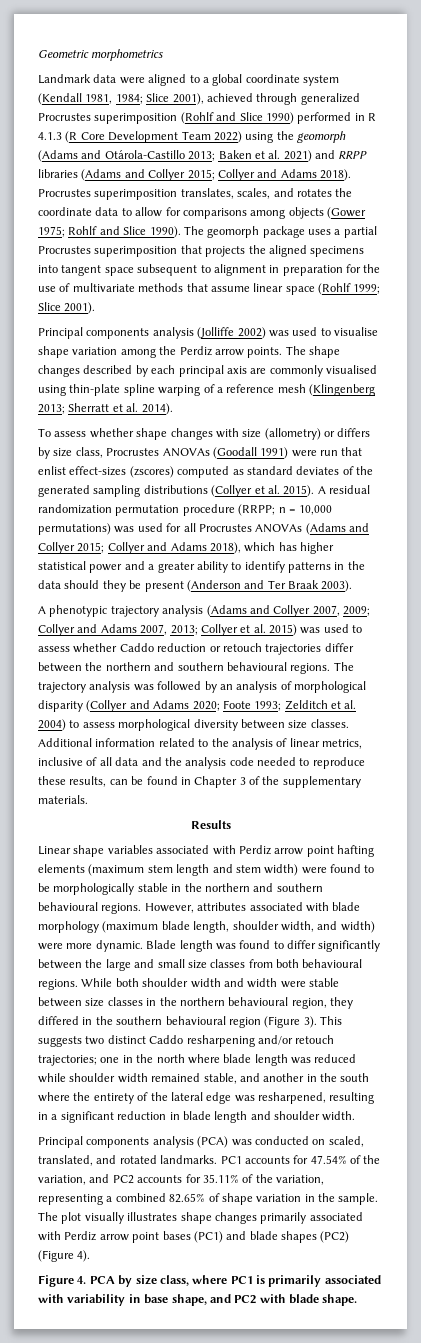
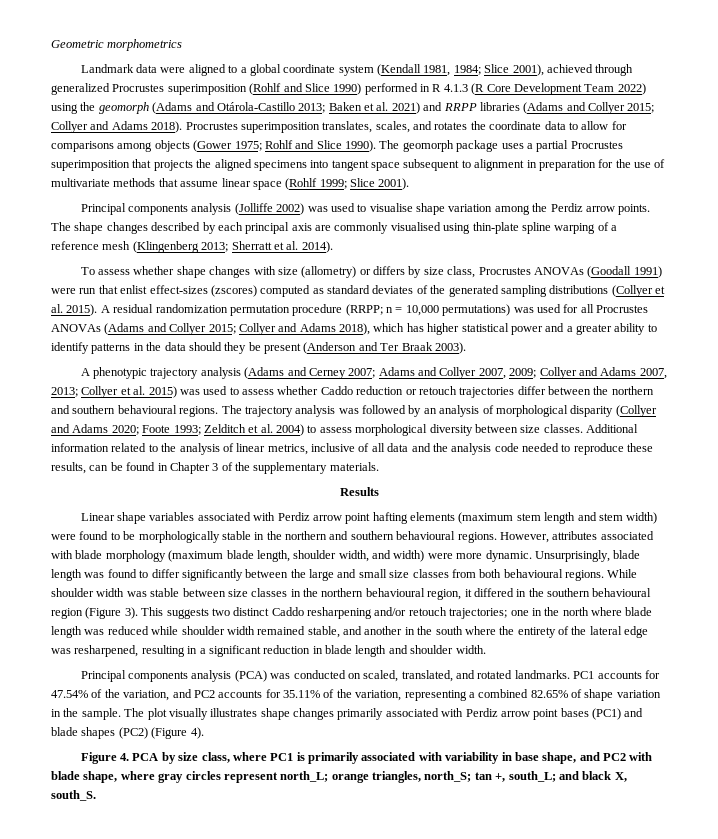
(270, 609) none -> [308,367,438,379] Cerney 2007; Adams and
[146,940,177,949] Blade -> [534,550,641,562] Unsurprisingly, blade
[115,978,306,988] both shoulder width and width were -> [51,588,147,597] shoulder width was
[330,997,353,1009] they -> [464,589,472,597] it
[322,1294,358,1306] shape. -> [83,771,627,783] [51,790,96,801] shape, where gray circles represent north_L; orange triangles, north_S; tan +, south_L; and black X, south_S.

